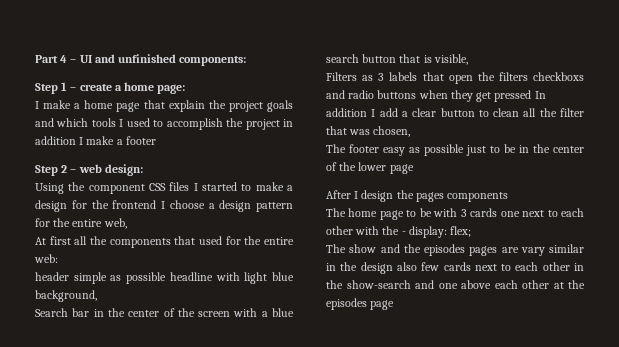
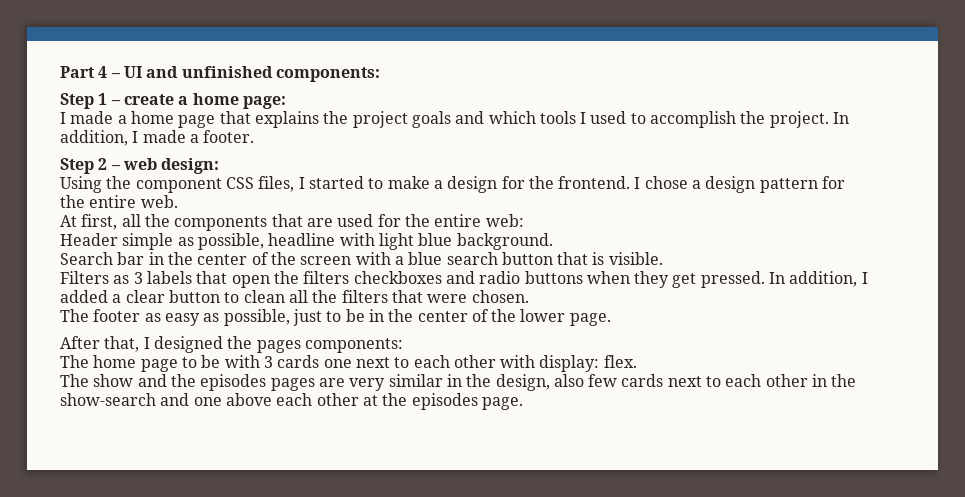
[43,100,72,109] make -> [70,111,114,124] made
[168,100,205,112] explain -> [254,111,319,128] explains
[245,119,293,130] [35,136,156,145] project in addition I make a footer -> [769,111,850,128] [60,130,255,146] project. In addition, I made a footer.
[169,182,190,191] files -> [258,176,295,192] files,
[112,200,205,209] frontend I choose -> [558,176,688,189] frontend. I chose
[103,218,127,229] web, -> [140,195,178,208] web.
[49,236,71,245] first -> [81,214,118,230] first,
(196, 240) none -> [306,218,333,227] are
[35,272,69,281] header -> [60,233,118,246] Header
[126,272,167,284] possible -> [197,233,264,250] possible,
[35,290,97,302] background, -> [456,233,553,250] background.
[433,54,468,65] visible, -> [608,252,663,265] visible.
[533,72,584,81] checkboxs -> [353,271,442,284] checkboxes
[494,90,546,102] [326,108,398,117] pressed In addition I add -> [700,271,868,288] [60,290,108,303] pressed. In addition, I added
[560,108,584,117] [326,126,411,137] filter that was chosen, -> [341,290,529,303] filters that were chosen.
(379, 148) none -> [144,313,161,322] as
[424,144,464,156] possible -> [223,309,290,326] possible,
[389,164,414,174] page -> [569,313,611,326] page.
[354,190,394,202] I design -> [104,336,223,353] that, I designed
[447,192,509,202] components -> [304,338,403,353] components:
[382,226,472,238] the - display: flex; -> [539,355,637,372] display: flex.
[520,247,545,256] vary -> [349,378,386,391] very
[360,262,393,274] design -> [495,374,550,391] design,
[370,300,395,310] page -> [481,397,523,410] page.

